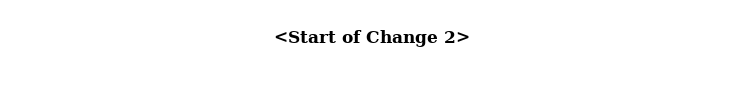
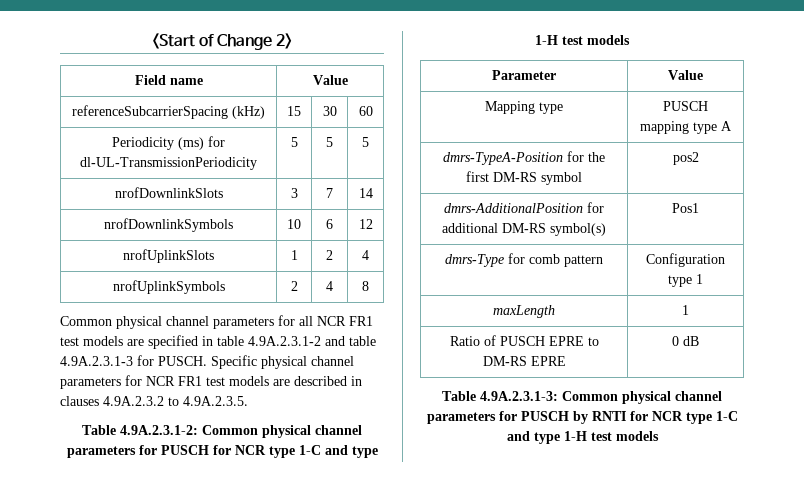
(470, 37) none -> [134,75,203,85] [312,75,348,85] [72,105,265,119] [287,106,301,116] [322,106,337,116] [358,106,373,116] [112,136,225,150] [80,157,257,170] [290,137,298,147] [326,137,333,147] [362,137,369,147] [114,187,223,198] [290,188,298,198] [326,188,333,198] [358,188,373,198] [104,218,233,232] [287,219,301,229] [326,219,333,229] [358,219,373,229] [123,249,214,263] [290,250,298,260] [326,250,333,260] [362,250,369,260] [112,280,225,294] [290,281,298,291] [326,281,333,291] [362,281,369,291] [60,315,373,329] [60,335,376,349] [60,355,354,369] [60,375,362,389] [60,396,248,406] [82,425,362,438] [66,445,378,458] [535,35,630,45] [492,70,556,80] [668,70,703,80] [485,101,563,114] [663,101,708,111] [640,121,732,134] [443,151,605,165] [466,171,582,185] [672,152,699,165] [444,202,604,213] [442,223,606,236] [672,203,699,213] [445,253,603,267] [646,253,725,267] [668,274,703,287] [493,305,555,318] [682,305,689,315] [449,335,599,346] [482,356,566,366] [672,336,699,346] [442,391,722,404] [426,411,738,424] [506,431,659,444] // Field name | Value // referenceSubcarrierSpacing (kHz) | 15 | 30 | 60 // Periodicity (ms) for dl-UL-TransmissionPeriodicity | 5 | 5 | 5 // nrofDownlinkSlots | 3 | 7 | 14 // nrofDownlinkSymbols | 10 | 6 | 12 // nrofUplinkSlots | 1 | 2 | 4 // nrofUplinkSymbols | 2 | 4 | 8 // Common physical channel parameters for all NCR FR1 test models are specified in table 4.9A.2.3.1-2 and table 4.9A.2.3.1-3 for PUSCH. Specific physical channel parameters for NCR FR1 test models are described in clauses 4.9A.2.3.2 to 4.9A.2.3.5. // Table 4.9A.2.3.1-2: Common physical channel parameters for PUSCH for NCR type 1-C and type 1-H test models // Parameter | Value // Mapping type | PUSCH mapping type A // dmrs-TypeA-Position for the first DM-RS symbol | pos2 // dmrs-AdditionalPosition for additional DM-RS symbol(s) | Pos1 // dmrs-Type for comb pattern | Configuration type 1 // maxLength | 1 // Ratio of PUSCH EPRE to DM-RS EPRE | 0 dB // Table 4.9A.2.3.1-3: Common physical channel parameters for PUSCH by RNTI for NCR type 1-C and type 1-H test models

